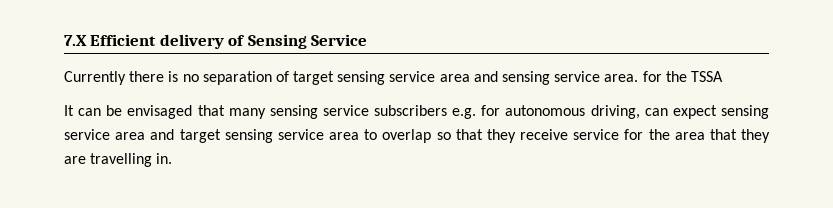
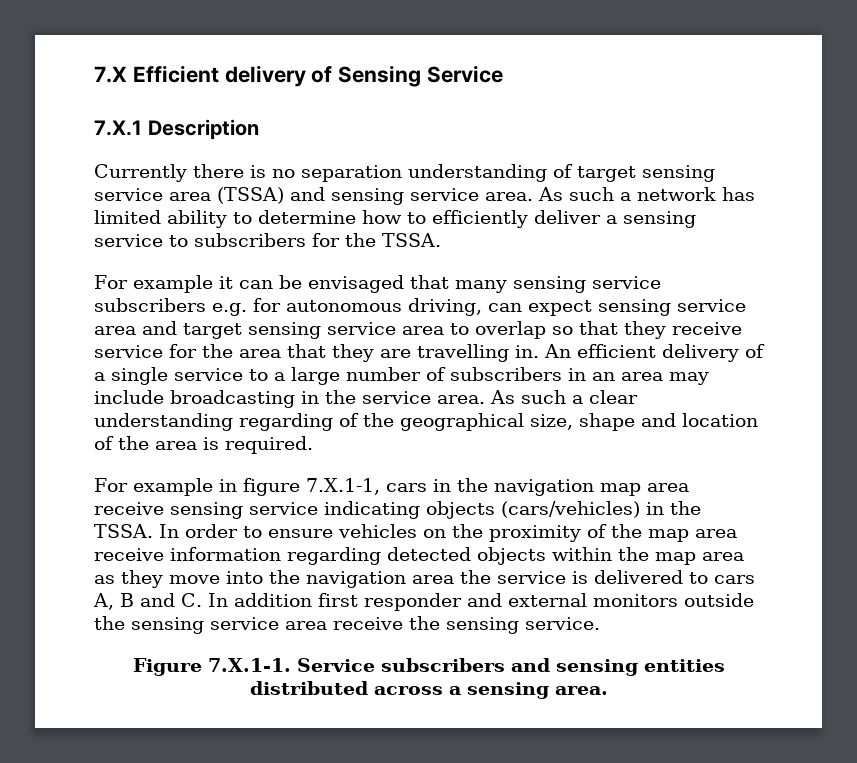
(368, 40) none -> [94,119,259,140] // 7.X.1 Description
(272, 78) none -> [408,164,547,182] understanding
(470, 78) none -> [217,187,284,204] (TSSA)
[642,71,723,82] [64,105,74,116] for the TSSA // It -> [538,187,755,201] [94,210,696,228] [94,233,441,247] [94,275,233,293] As such a network has limited ability to determine how to efficiently deliver a sensing service to subscribers for the TSSA. // For example it
(173, 158) none -> [544,344,765,362] [94,367,709,385] [94,390,638,408] [94,413,758,431] [94,436,313,454] [94,478,689,496] [94,501,701,519] [94,524,737,542] [94,547,744,565] [94,570,755,588] [93,593,754,611] [94,616,600,634] [132,658,725,676] [249,681,608,699] An efficient delivery of a single service to a large number of subscribers in an area may include broadcasting in the service area. As such a clear understanding regarding of the geographical size, shape and location of the area is required. // For example in figure 7.X.1-1, cars in the navigation map area receive sensing service indicating objects (cars/vehicles) in the TSSA. In order to ensure vehicles on the proximity of the map area receive information regarding detected objects within the map area as they move into the navigation area the service is delivered to cars A, B and C. In addition first responder and external monitors outside the sensing service area receive the sensing service. // Figure 7.X.1-1. Service subscribers and sensing entities distributed across a sensing area.

